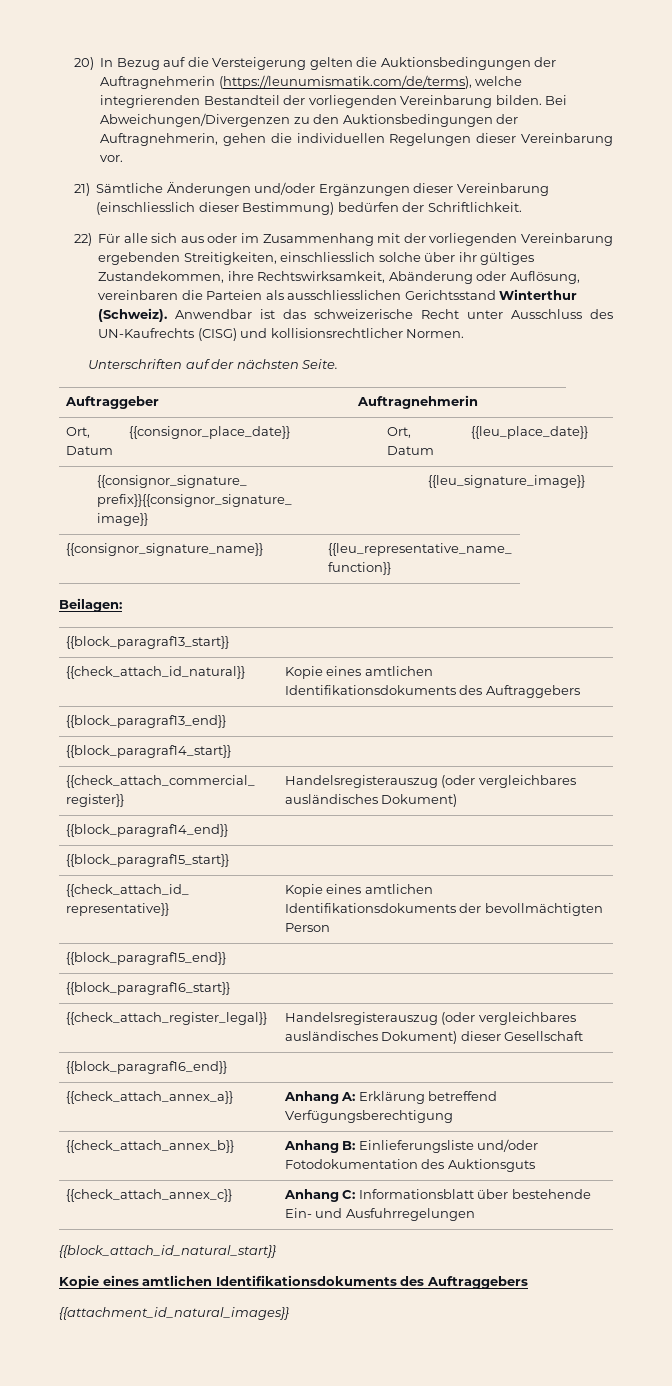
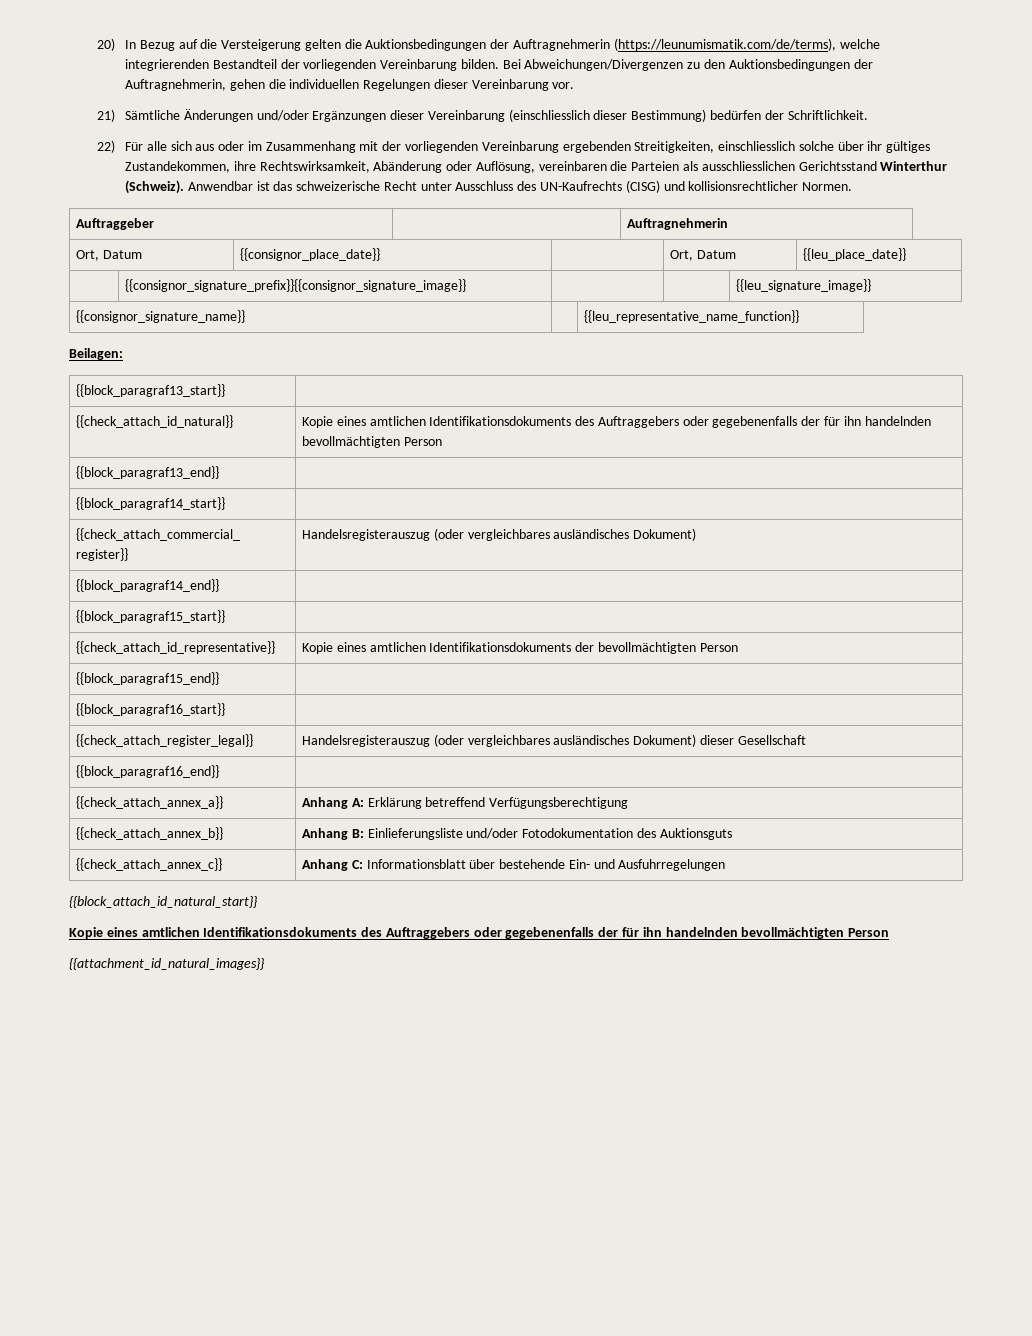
[87,359,339,369] // Unterschriften auf der nächsten Seite. -> (853, 186) none
(580, 691) none -> [682,416,931,428] [301,436,442,448] oder gegebenenfalls der für ihn handelnden bevollmächtigten Person
(528, 1282) none -> [473,927,890,939] oder gegebenenfalls der für ihn handelnden bevollmächtigten Person

